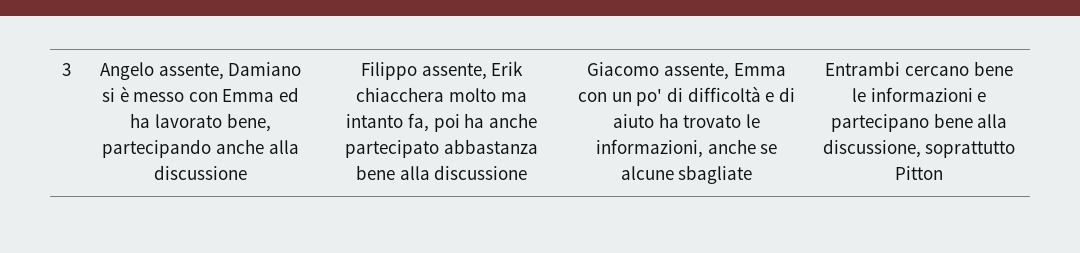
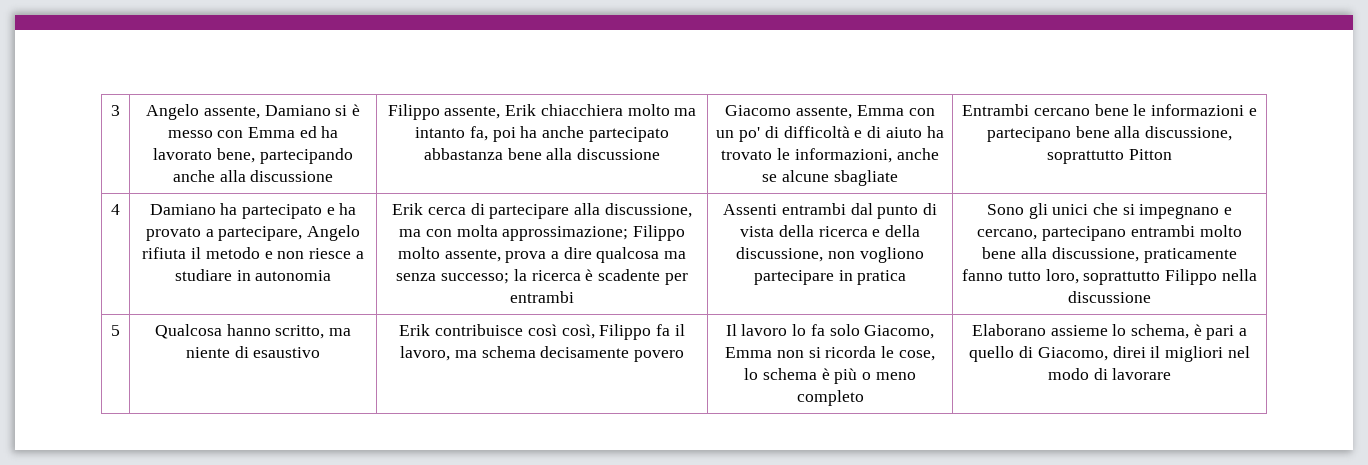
[356,87,445,102] chiacchera -> [540,104,623,116] chiacchiera
(943, 173) none -> [111,204,120,215] [149,203,357,219] [145,225,361,241] [142,247,364,259] [174,269,332,281] [392,203,692,219] [399,225,685,241] [397,247,687,263] [396,269,688,285] [509,291,574,303] [723,203,937,219] [740,225,920,237] [736,247,924,263] [753,270,907,285] [986,203,1233,219] [977,225,1242,241] [982,247,1237,263] [962,269,1257,285] [1068,291,1151,303] [111,325,120,336] [154,324,352,339] [185,346,321,358] [399,324,685,340] [400,346,684,362] [725,324,935,339] [725,346,935,361] [744,368,916,384] [796,390,864,406] [971,324,1248,340] [969,346,1250,362] [1047,368,1172,380] // 4 | Damiano ha partecipato e ha provato a partecipare, Angelo rifiuta il metodo e non riesce a studiare in autonomia | Erik cerca di partecipare alla discussione, ma con molta approssimazione; Filippo molto assente, prova a dire qualcosa ma senza successo; la ricerca è scadente per entrambi | Assenti entrambi dal punto di vista della ricerca e della discussione, non vogliono partecipare in pratica | Sono gli unici che si impegnano e cercano, partecipano entrambi molto bene alla discussione, praticamente fanno tutto loro, soprattutto Filippo nella discussione // 5 | Qualcosa hanno scritto, ma niente di esaustivo | Erik contribuisce così così, Filippo fa il lavoro, ma schema decisamente povero | Il lavoro lo fa solo Giacomo, Emma non si ricorda le cose, lo schema è più o meno completo | Elaborano assieme lo schema, è pari a quello di Giacomo, direi il migliori nel modo di lavorare

